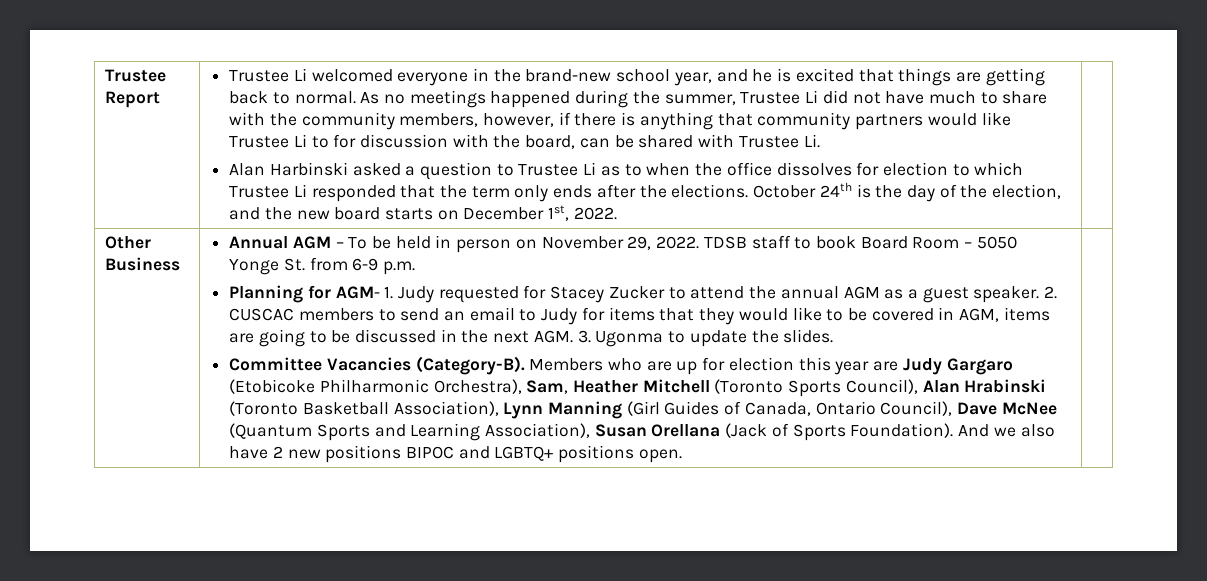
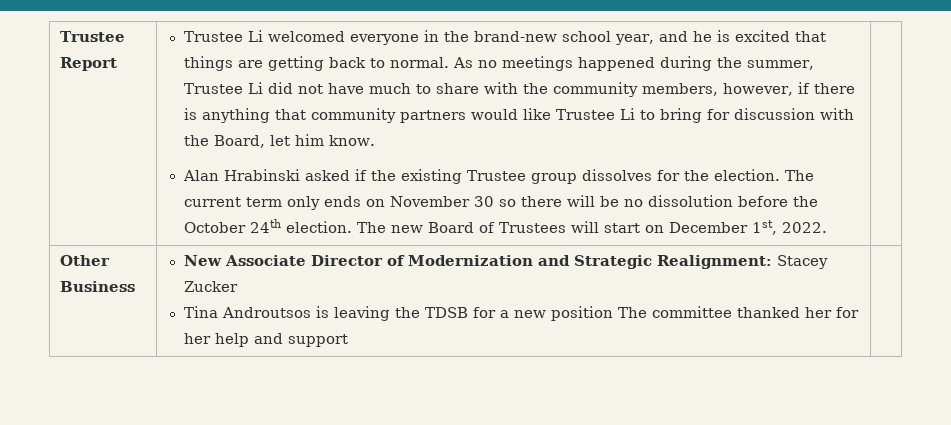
(329, 142) none -> [659,108,702,123] bring
[525,134,820,149] [229,162,1024,180] [229,182,1062,202] [229,207,433,220] board, can be shared with Trustee Li. // Alan Harbinski asked a question to Trustee Li as to when the office dissolves for election to which Trustee Li responded that the term only ends after the elections. October 24th is the day of the election, and the new board starts -> [213,134,375,148] [182,169,814,184] [183,195,818,210] [183,219,640,233] Board, let him know. // Alan Hrabinski asked if the existing Trustee group dissolves for the election. The current term only ends on November 30 so there will be no dissolution before the October 24th election. The new Board of Trustees will start
[229,235,1017,253] [229,257,415,275] [229,285,1058,303] [229,307,1050,325] [229,329,834,347] [229,356,1013,375] [229,379,1047,397] [229,401,1057,419] [229,423,1055,441] [229,445,682,463] Annual AGM – To be held in person on November 29, 2022. TDSB staff to book Board Room – 5050 Yonge St. from 6-9 p.m. // Planning for AGM- 1. Judy requested for Stacey Zucker to attend the annual AGM as a guest speaker. 2. CUSCAC members to send an email to Judy for items that they would like to be covered in AGM, items are going to be discussed in the next AGM. 3. Ugonma to update the slides. // Committee Vacancies (Category-B). Members who are up for election this year are Judy Gargaro (Etobicoke Philharmonic Orchestra), Sam, Heather Mitchell (Toronto Sports Council), Alan Hrabinski (Toronto Basketball Association), Lynn Manning (Girl Guides of Canada, Ontario Council), Dave McNee (Quantum Sports and Learning Association), Susan Orellana (Jack of Sports Foundation). And we also have 2 new positions BIPOC and LGBTQ+ positions open. -> [183,255,828,269] [183,281,238,292] [183,306,859,321] [183,333,348,347] New Associate Director of Modernization and Strategic Realignment: Stacey Zucker // Tina Androutsos is leaving the TDSB for a new position The committee thanked her for her help and support

